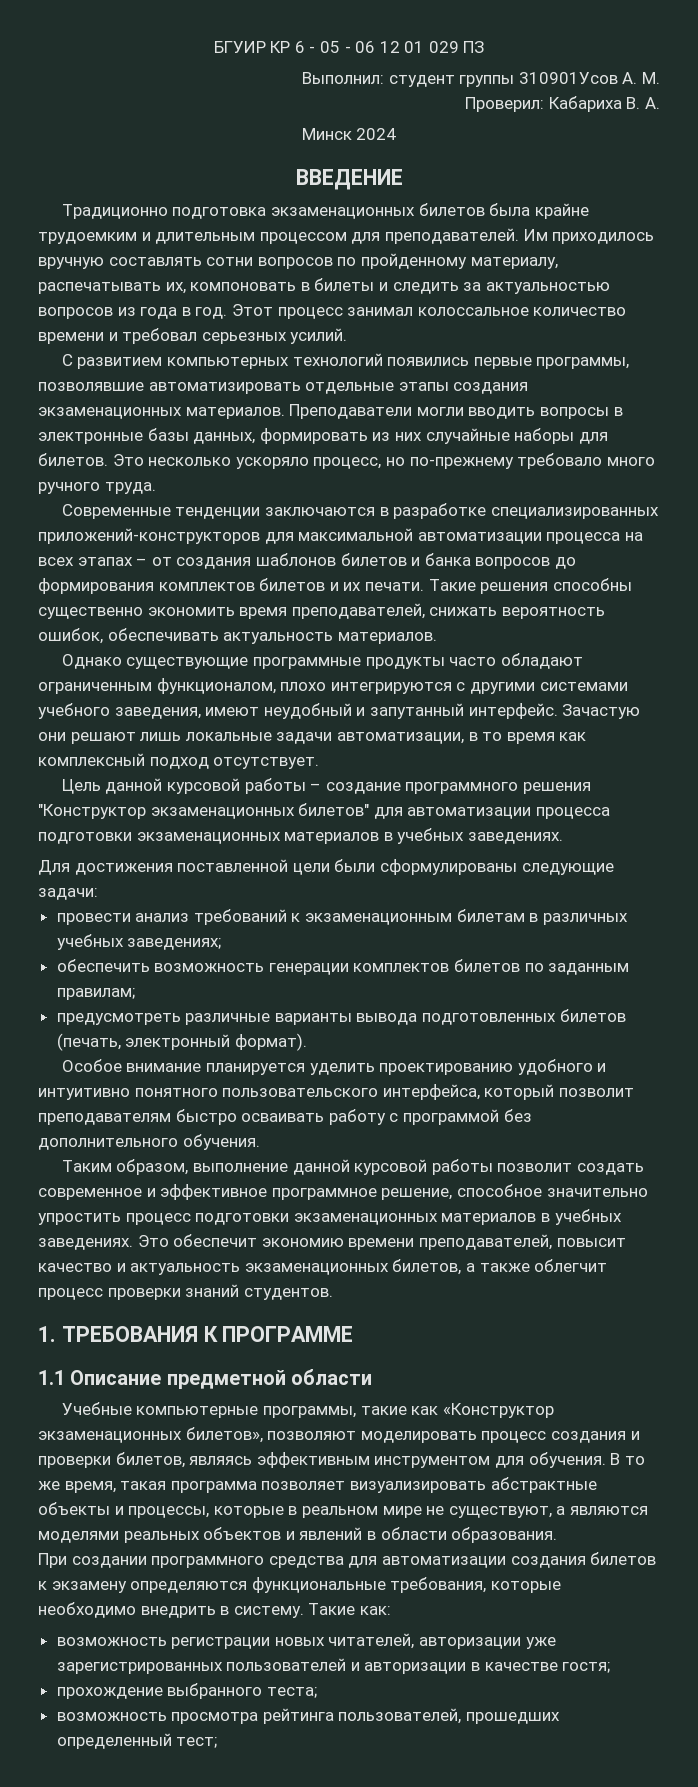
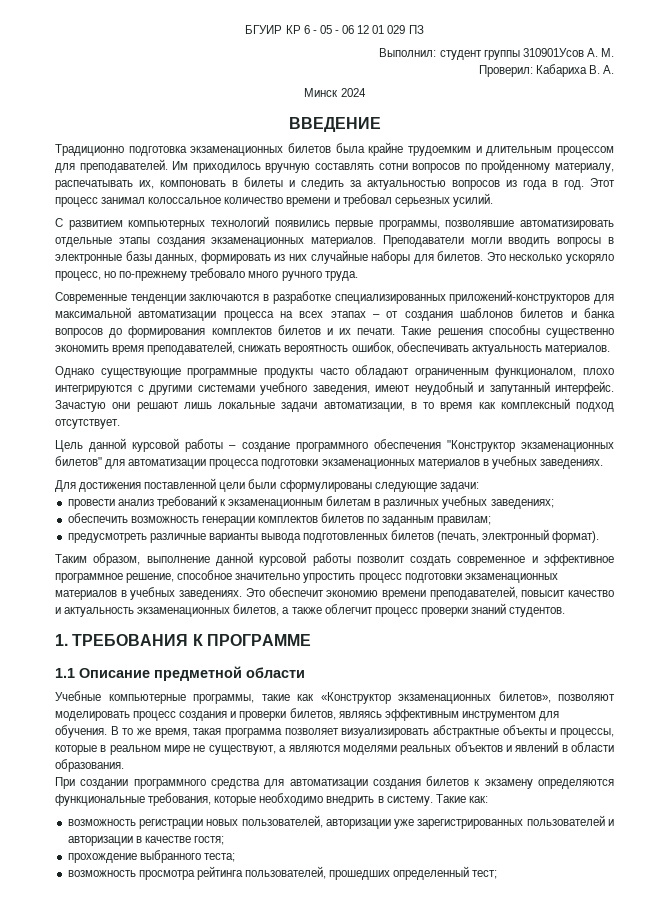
[522,782,591,794] решения -> [373,439,441,449] обеспечения
[61,1059,607,1075] [38,1084,634,1100] [38,1109,532,1125] [38,1134,260,1150] // Особое внимание планируется уделить проектированию удобного и интуитивно понятного пользовательского интерфейса, который позволит преподавателям быстро осваивать работу с программой без дополнительного обучения. -> (600, 537) none
[328,1633,415,1649] читателей, -> [241,815,323,828] пользователей,

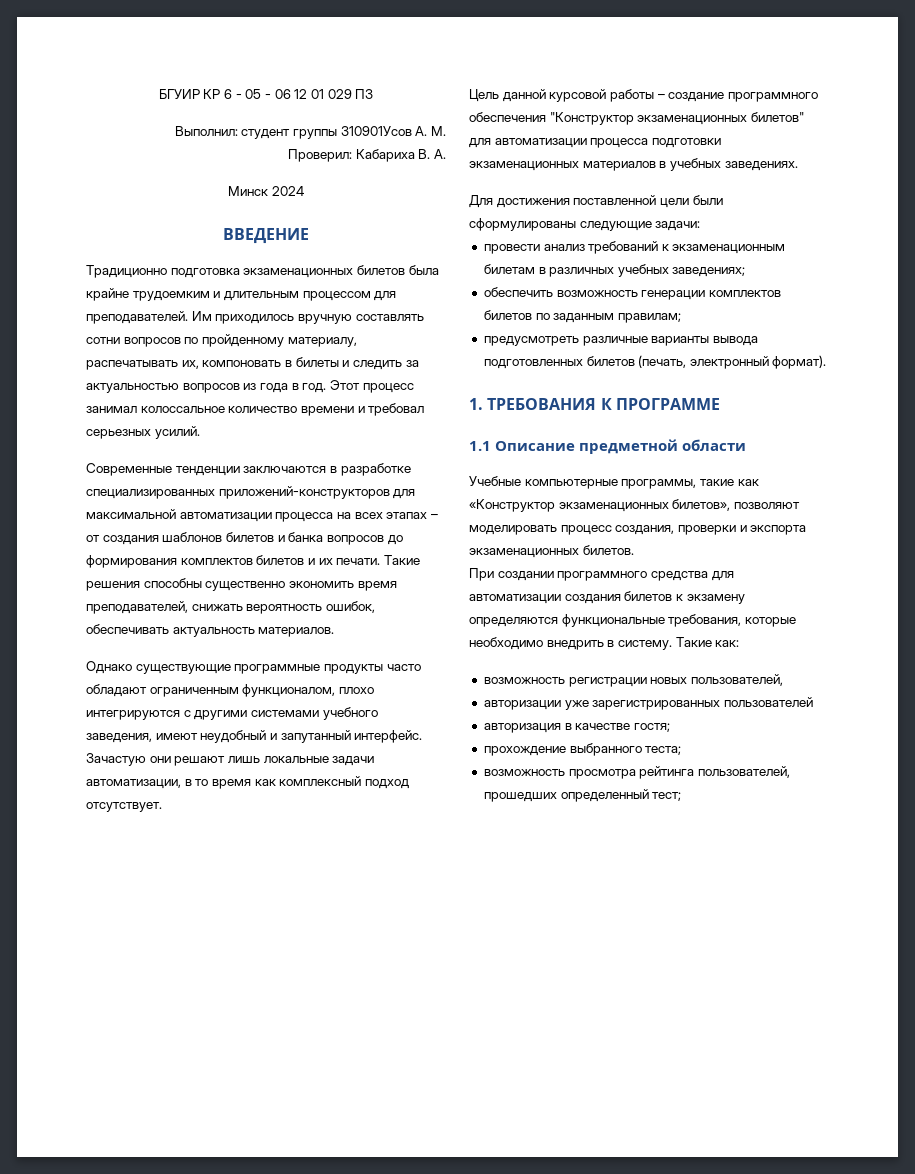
[55,216,614,230] [55,235,614,247] [55,250,614,264] [55,268,358,281] // С развитием компьютерных технологий появились первые программы, позволявшие автоматизировать отдельные этапы создания экзаменационных материалов. Преподаватели могли вводить вопросы в электронные базы данных, формировать из них случайные наборы для билетов. Это несколько ускоряло процесс, но по-прежнему требовало много ручного труда. -> (200, 432) none
[55,552,614,566] [55,570,558,583] [55,586,614,600] [55,603,566,617] // Таким образом, выполнение данной курсовой работы позволит создать современное и эффективное программное решение, способное значительно упростить процесс подготовки экзаменационных материалов в учебных заведениях. Это обеспечит экономию времени преподавателей, повысит качество и актуальность экзаменационных билетов, а также облегчит процесс проверки знаний студентов. -> (827, 362) none
[179,708,559,721] [55,725,614,738] [55,741,614,755] [55,759,124,772] создания и проверки билетов, являясь эффективным инструментом для обучения. В то же время, такая программа позволяет визуализировать абстрактные объекты и процессы, которые в реальном мире не существуют, а являются моделями реальных объектов и явлений в области образования. -> [615,525,807,535] [469,545,634,558] создания, проверки и экспорта экзаменационных билетов.
(323, 821) none -> (783, 680) //
[608,819,614,826] [67,836,133,846] и авторизации -> [483,723,561,733] // авторизация

